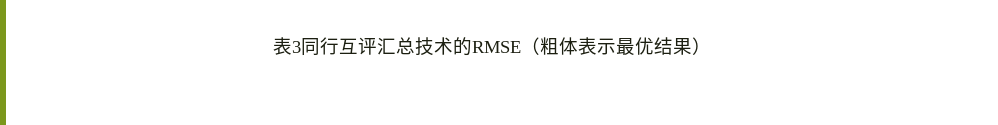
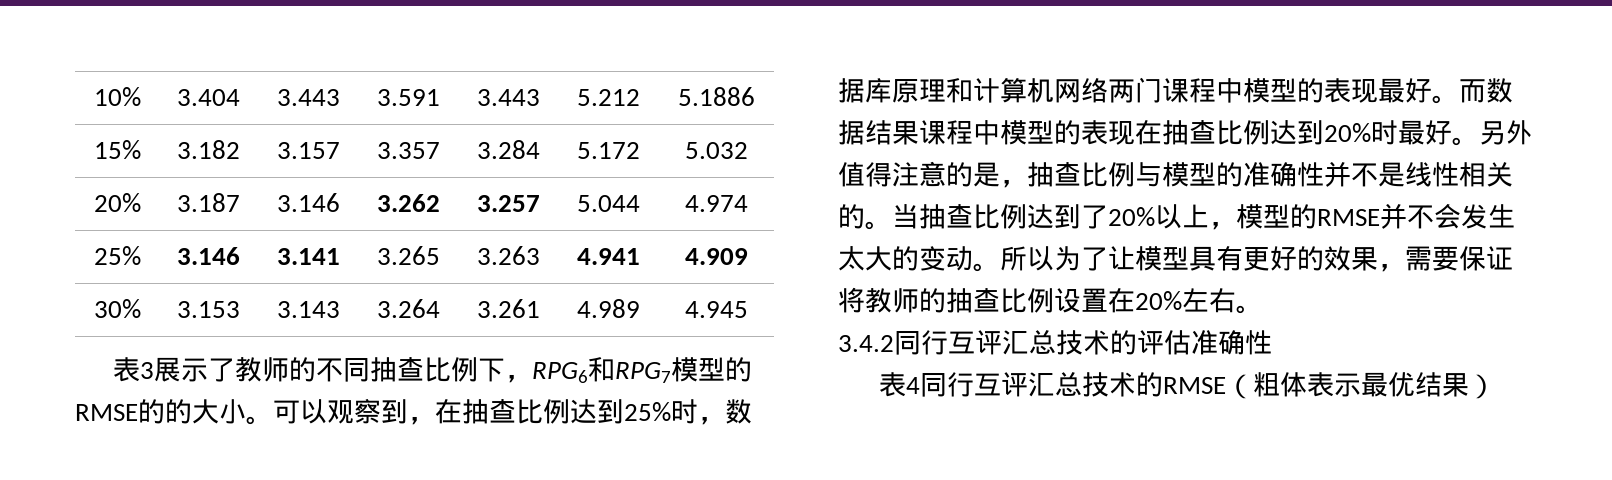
[272,37,301,55] 表3 -> [93,87,141,106] [177,89,240,106] [277,89,340,106] [377,89,440,106] [477,89,540,106] [577,89,640,106] [677,87,755,106] [93,140,141,159] [177,140,240,159] [277,142,340,159] [377,142,440,159] [477,140,540,159] [577,142,640,159] [684,142,748,159] [93,193,141,212] [177,193,240,212] [277,193,340,212] [377,194,440,212] [477,195,540,212] [577,195,640,212] [684,195,748,212] [93,246,141,265] [177,247,240,265] [277,248,340,265] [377,246,440,265] [477,246,540,265] [577,248,640,265] [684,248,748,265] [93,299,141,318] [177,301,240,318] [277,301,340,318] [377,299,440,318] [477,299,540,318] [577,299,640,318] [684,301,748,318] [113,357,753,383] [75,398,752,425] [838,77,1513,104] [838,120,1533,146] [838,161,1513,188] [838,203,1515,230] [838,246,1513,272] [838,287,1263,314] [838,330,1272,355] [879,372,920,397] 10% | 3.404 | 3.443 | 3.591 | 3.443 | 5.212 | 5.1886 // 15% | 3.182 | 3.157 | 3.357 | 3.284 | 5.172 | 5.032 // 20% | 3.187 | 3.146 | 3.262 | 3.257 | 5.044 | 4.974 // 25% | 3.146 | 3.141 | 3.265 | 3.263 | 4.941 | 4.909 // 30% | 3.153 | 3.143 | 3.264 | 3.261 | 4.989 | 4.945 // 表3展示了教师的不同抽查比例下，RPG6和RPG7模型的RMSE的的大小。可以观察到，在抽查比例达到25%时，数据库原理和计算机网络两门课程中模型的表现最好。而数据结果课程中模型的表现在抽查比例达到20%时最好。另外值得注意的是，抽查比例与模型的准确性并不是线性相关的。当抽查比例达到了20%以上，模型的RMSE并不会发生太大的变动。所以为了让模型具有更好的效果，需要保证将教师的抽查比例设置在20%左右。 // 3.4.2同行互评汇总技术的评估准确性 // 表4

